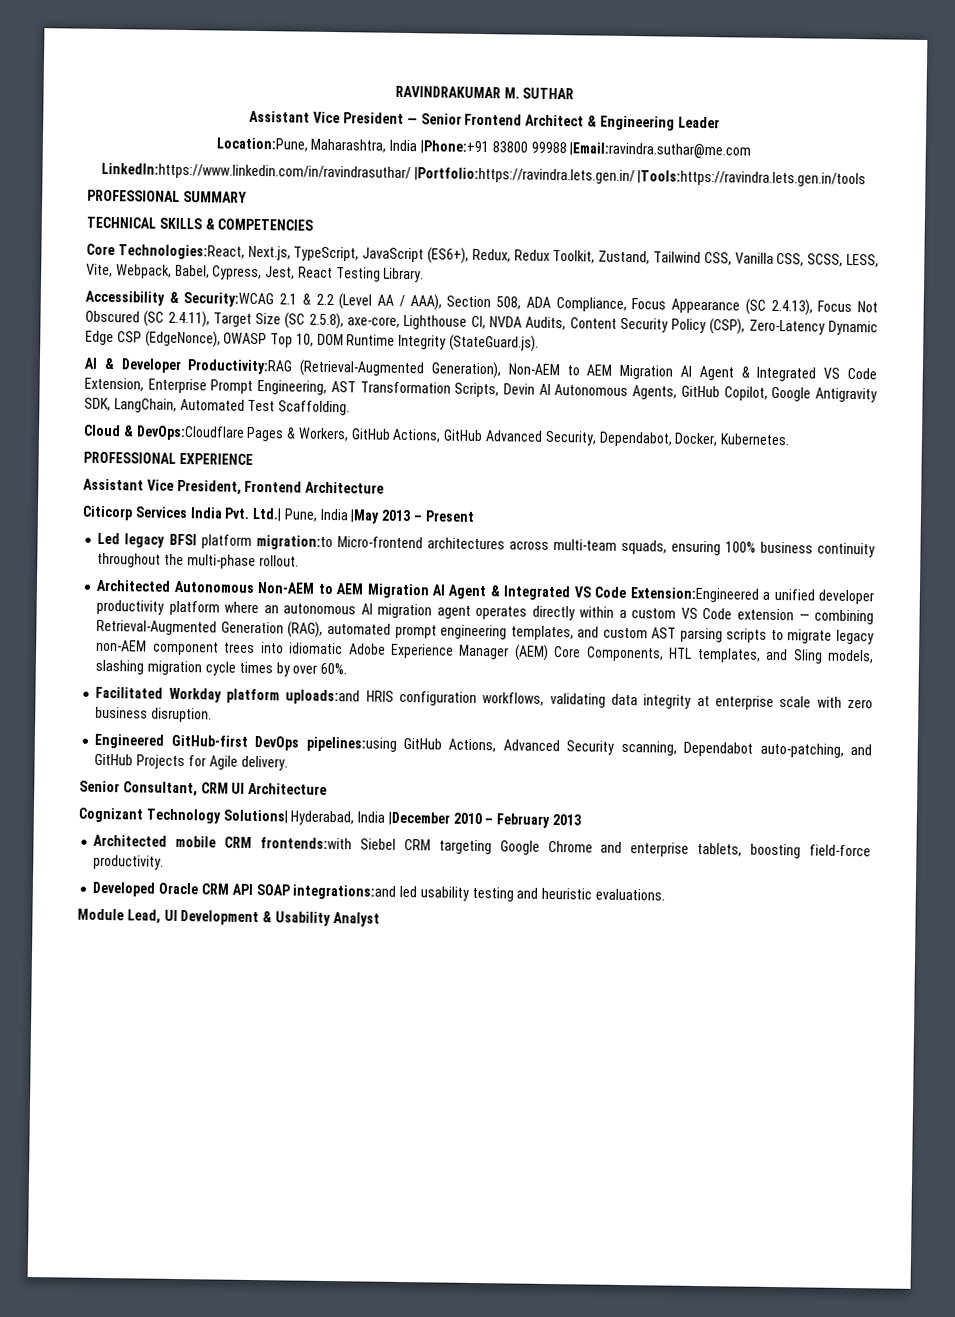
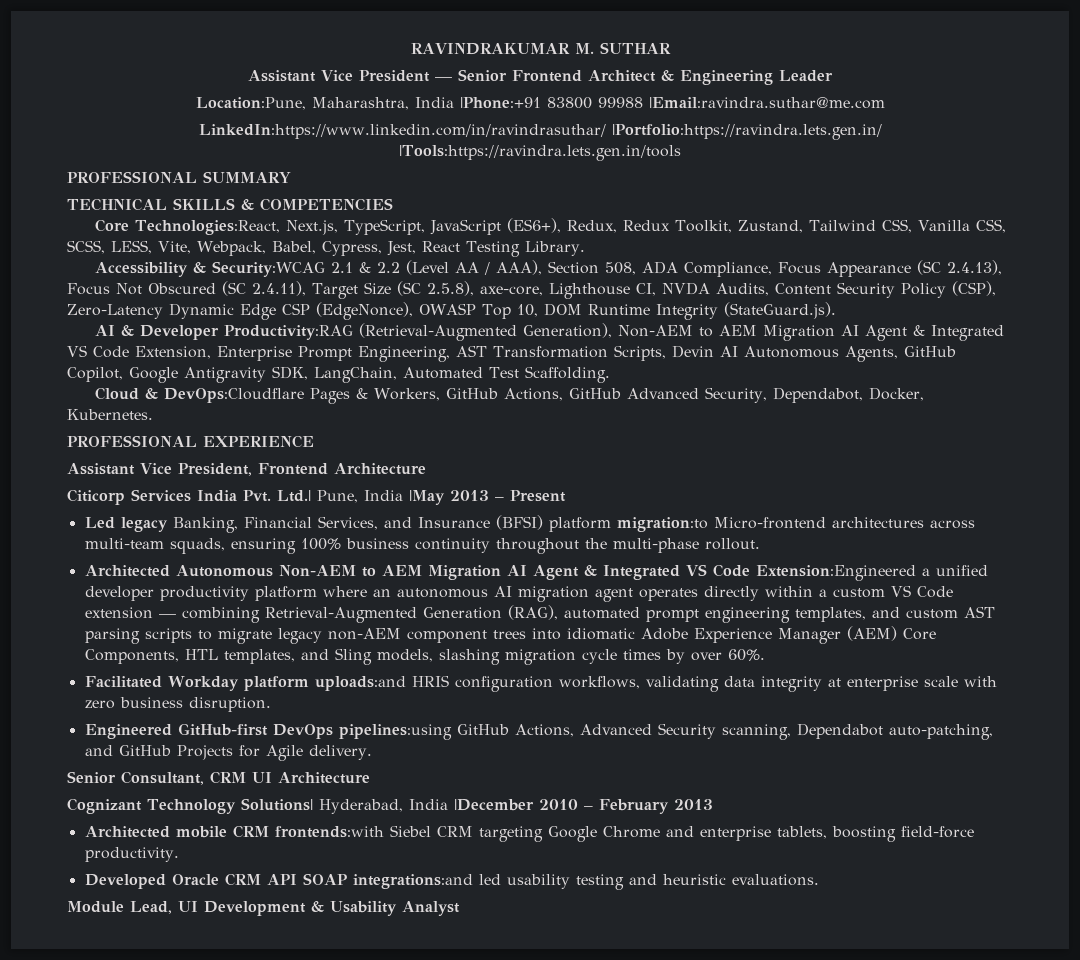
[168,533,197,546] BFSI -> [172,515,543,533] Banking, Financial Services, and Insurance (BFSI)

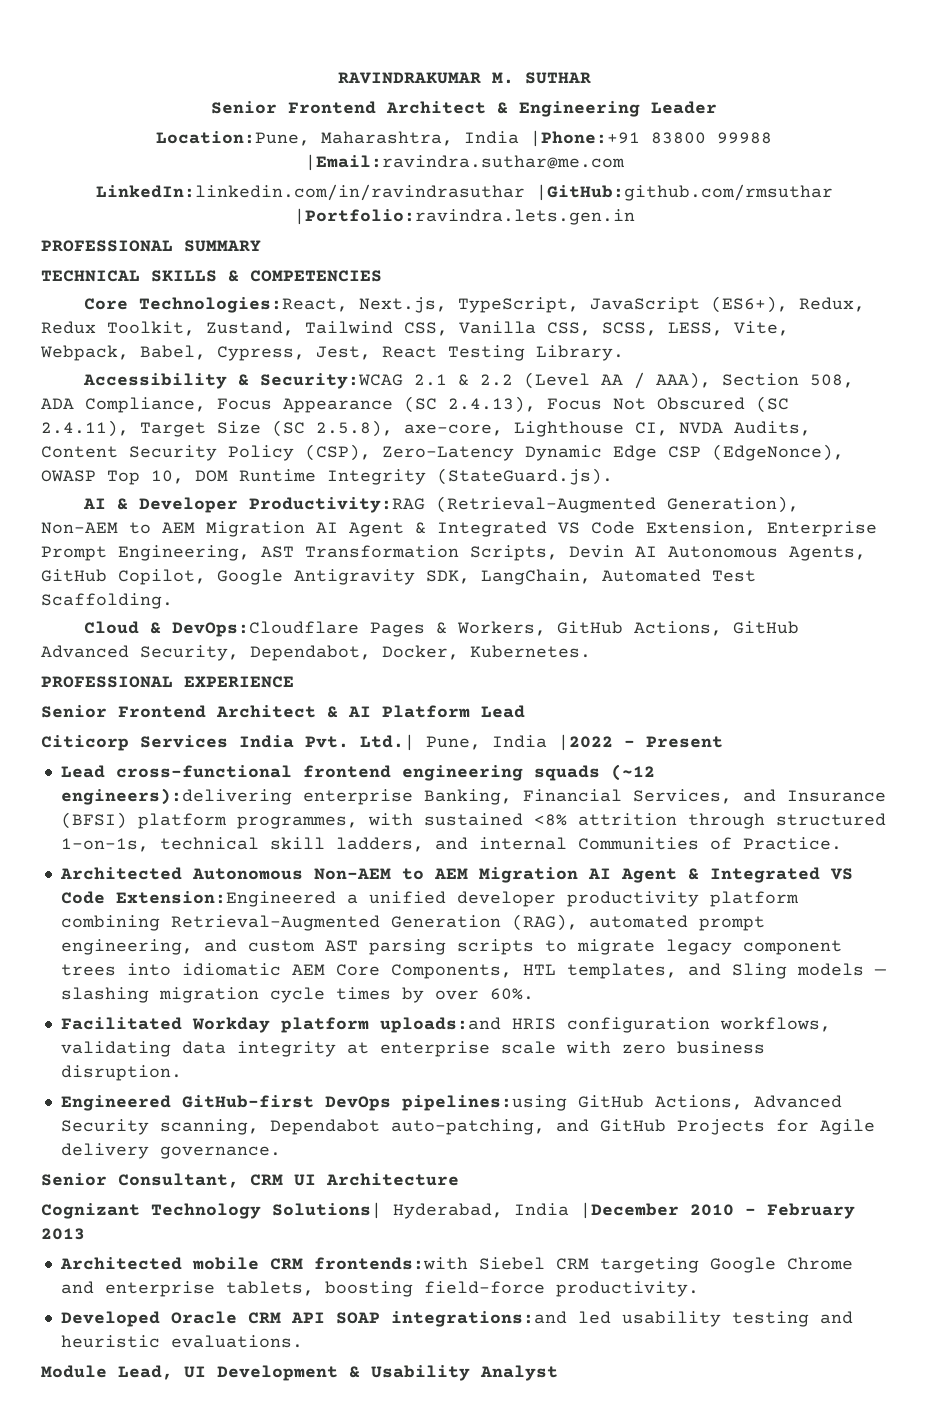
[248,70,452,82] Assistant Vice President — -> (591, 78) none
[198,124,882,140] [399,145,681,161] LinkedIn:https://www.linkedin.com/in/ravindrasuthar/ |Portfolio:https://ravindra.lets.gen.in/ |Tools:https://ravindra.lets.gen.in/tools -> [95,184,833,201] [293,208,635,225] LinkedIn:linkedin.com/in/ravindrasuthar |GitHub:github.com/rmsuthar |Portfolio:ravindra.lets.gen.in
[67,463,426,476] Assistant Vice President, Frontend Architecture -> [41,705,525,718] Senior Frontend Architect & AI Platform Lead
[409,490,489,505] |May 2013 -> [558,734,613,751] |2022
[84,517,168,532] Led legacy -> [60,764,655,781] [60,788,413,805] Lead cross-functional frontend engineering squads (~12 engineers):delivering enterprise
[616,517,975,532] [84,538,760,554] migration:to Micro-frontend architectures across multi-team squads, ensuring 100% business continuity throughout the multi-phase rollout. -> [236,813,886,829] [60,837,842,852] programmes, with sustained <8% attrition through structured 1-on-1s, technical skill ladders, and internal Communities of Practice.
[322,585,953,602] [84,607,176,619] where an autonomous AI migration agent operates directly within a custom VS Code extension — -> (799, 899) none
[704,607,866,623] engineering templates, -> [60,939,193,955] engineering,
[327,628,401,640] non-AEM -> (732, 947) none
[640,626,897,644] Adobe Experience Manager (AEM) -> [291,964,325,975] AEM
[376,649,433,662] models, -> [796,963,887,976] models —
[308,745,372,760] delivery. -> [60,1143,281,1159] delivery governance.

